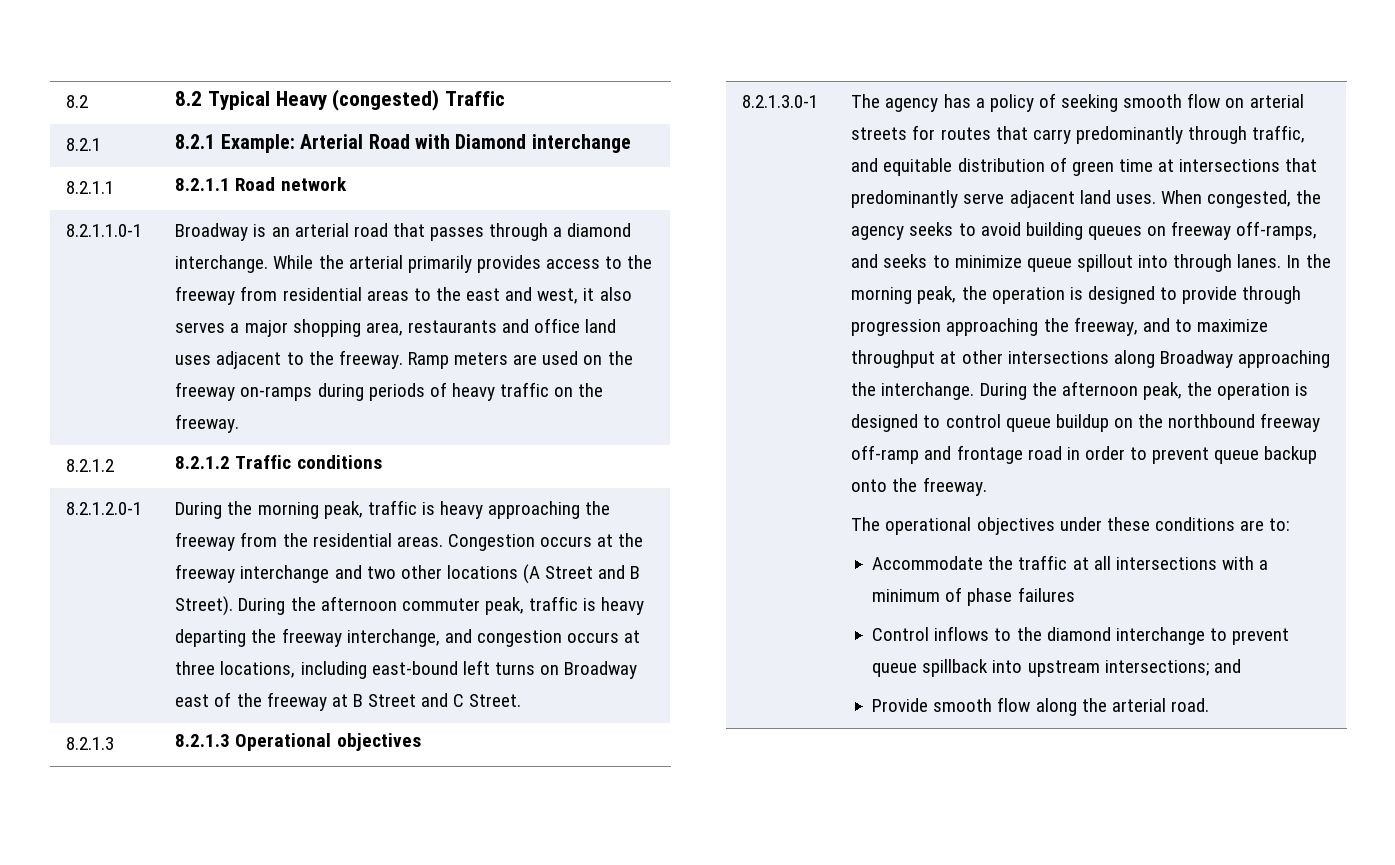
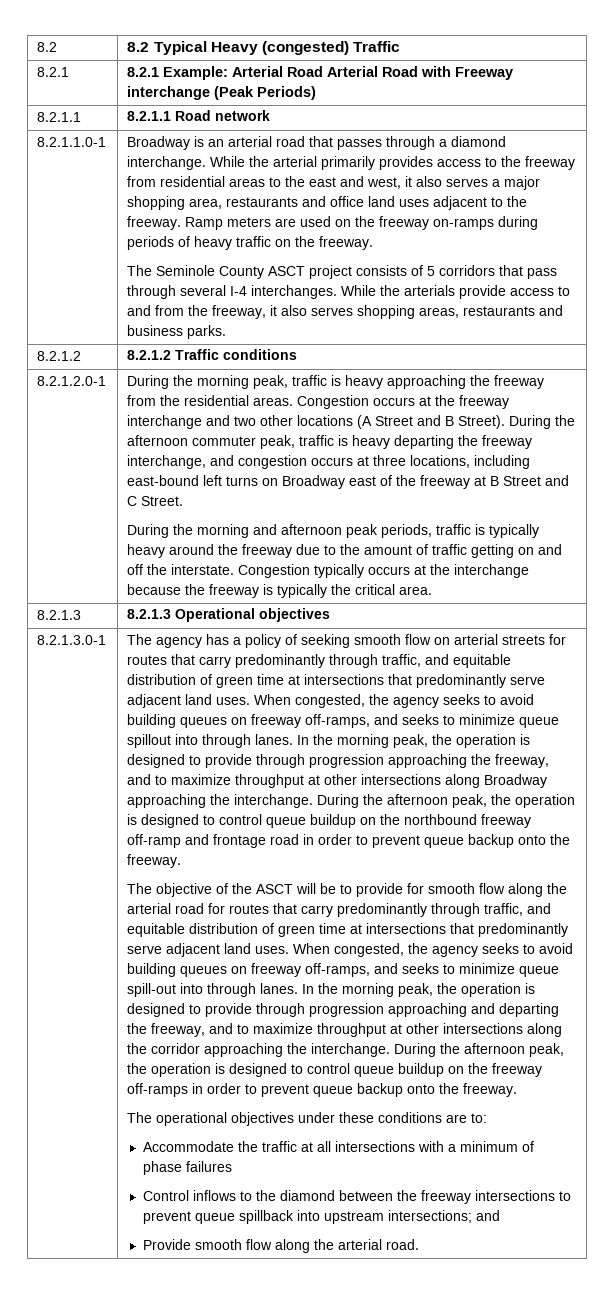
[414,134,631,153] with Diamond interchange -> [327,66,514,80] [127,86,317,100] Arterial Road with Freeway interchange (Peak Periods)
(240, 423) none -> [127,265,558,279] [127,285,571,299] [127,305,564,319] [127,325,227,339] // The Seminole County ASCT project consists of 5 corridors that pass through several I-4 interchanges. While the arterials provide access to and from the freeway, it also serves shopping areas, restaurants and business parks.
(522, 700) none -> [127,524,540,538] [127,544,563,558] [127,564,530,578] [127,584,433,598] // During the morning and afternoon peak periods, traffic is typically heavy around the freeway due to the amount of traffic getting on and off the interstate. Congestion typically occurs at the interchange because the freeway is typically the critical area.
(987, 486) none -> [127,883,568,897] [127,903,552,917] [127,923,569,937] [127,943,574,957] [127,963,560,977] [127,983,536,997] [127,1003,560,1017] [127,1023,563,1037] [127,1043,565,1057] [127,1063,543,1077] [127,1083,518,1097] // The objective of the ASCT will be to provide for smooth flow along the arterial road for routes that carry predominantly through traffic, and equitable distribution of green time at intersections that predominantly serve adjacent land uses. When congested, the agency seeks to avoid building queues on freeway off-ramps, and seeks to minimize queue spill-out into through lanes. In the morning peak, the operation is designed to provide through progression approaching and departing the freeway, and to maximize throughput at other intersections along the corridor approaching the interchange. During the afternoon peak, the operation is designed to control queue buildup on the freeway off-ramps in order to prevent queue backup onto the freeway.
[1115,627,1205,645] interchange -> [338,1190,555,1204] between the freeway intersections

